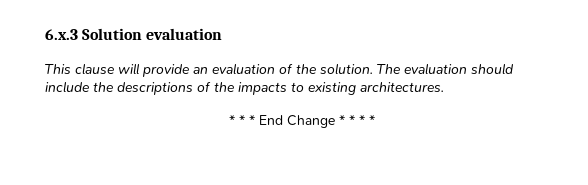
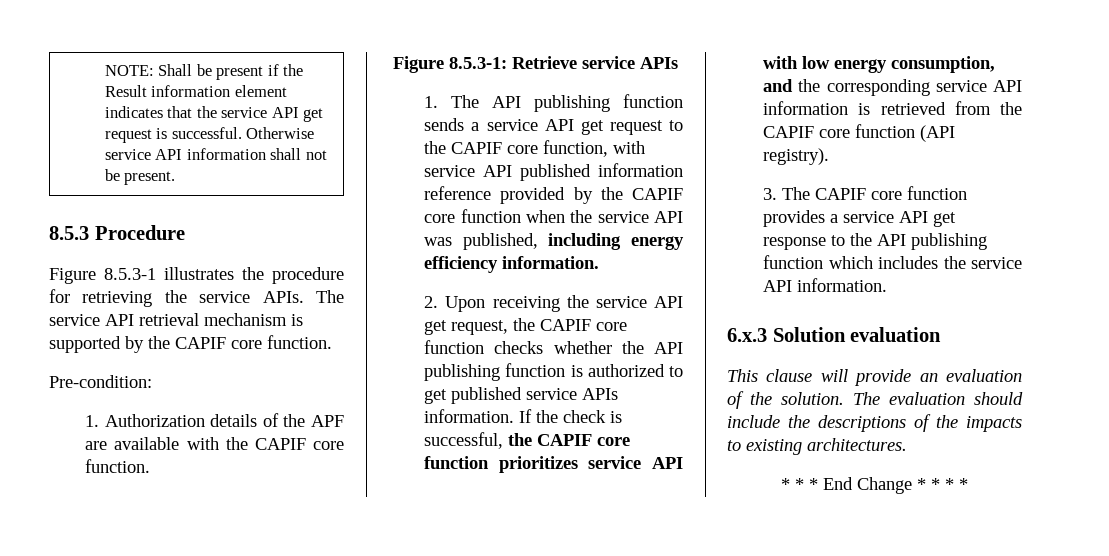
(45, 34) none -> [104,64,303,80] [104,85,287,97] [104,106,323,122] [104,127,315,143] [104,148,327,160] [104,169,176,185] [49,225,185,240] [49,267,344,284] [49,289,344,307] [49,313,303,326] [49,335,332,353] [49,375,152,388] [85,413,344,427] [85,437,344,450] [85,459,151,473] [393,56,678,73] [424,94,683,112] [424,118,683,135] [424,140,646,157] [424,163,683,181] [424,186,683,204] [424,209,683,223] [424,233,684,250] [424,256,600,273] [424,295,683,312] [424,318,628,335] [424,340,683,354] [424,363,683,381] [424,387,619,404] [424,409,623,423] [424,432,631,449] [424,456,683,473] [763,56,996,73] [763,79,1022,96] [763,101,1022,115] [763,124,956,142] [763,148,830,165] [763,186,968,200] [763,210,957,227] [763,233,988,250] [763,255,1022,269] [763,278,888,292] NOTE: Shall be present if the Result information element indicates that the service API get request is successful. Otherwise service API information shall not be present. // 8.5.3 Procedure // Figure 8.5.3-1 illustrates the procedure for retrieving the service APIs. The service API retrieval mechanism is supported by the CAPIF core function. // Pre-condition: // 1. Authorization details of the APF are available with the CAPIF core function. // Figure 8.5.3-1: Retrieve service APIs // 1. The API publishing function sends a service API get request to the CAPIF core function, with service API published information reference provided by the CAPIF core function when the service API was published, including energy efficiency information. // 2. Upon receiving the service API get request, the CAPIF core function checks whether the API publishing function is authorized to get published service APIs information. If the check is successful, the CAPIF core function prioritizes service API with low energy consumption, and the corresponding service API information is retrieved from the CAPIF core function (API registry). // 3. The CAPIF core function provides a service API get response to the API publishing function which includes the service API information. //

